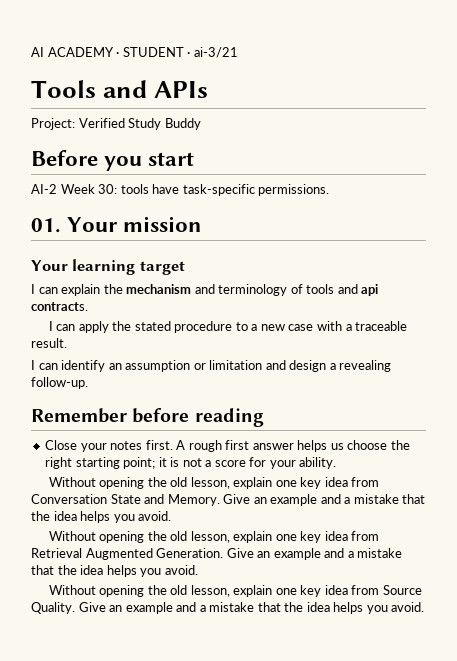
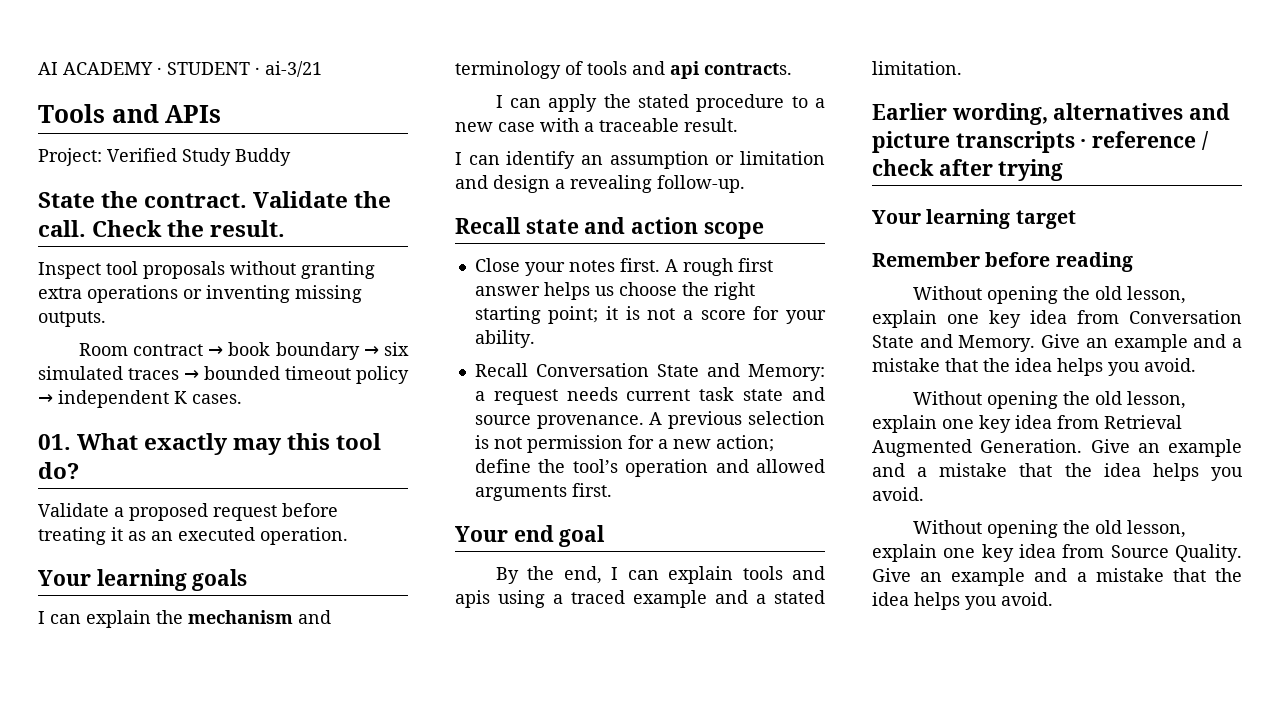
[31,150,195,171] [31,184,330,196] [31,216,203,233] [31,259,185,275] Before you start // AI-2 Week 30: tools have task-specific permissions. // 01. Your mission // Your learning target -> [38,191,392,208] [38,220,286,237] [38,261,375,279] [38,285,362,303] [38,311,106,327] [78,342,410,360] [38,366,409,384] [38,390,242,408] [38,433,382,455] [38,462,79,479] [38,503,338,521] [38,527,348,545] [38,569,248,591] State the contract. Validate the call. Check the result. // Inspect tool proposals without granting extra operations or inventing missing outputs. // Room contract → book boundary → six simulated traces → bounded timeout policy → independent K cases. // 01. What exactly may this tool do? // Validate a proposed request before treating it as an executed operation. // Your learning goals
[31,408,264,427] Remember before reading -> [455,217,764,239] Recall state and action scope
(337, 463) none -> [474,363,825,381] [474,387,825,405] [474,411,825,429] [474,435,774,453] [474,459,825,477] [474,483,612,501] [455,525,606,547] [495,566,825,584] [455,590,825,608] [872,61,962,75] [872,103,1231,125] [872,131,1209,153] [872,159,1064,181] [872,209,1076,229] [872,252,1133,272] // Recall Conversation State and Memory: a request needs current task state and source provenance. A previous selection is not permission for a new action; define the tool’s operation and allowed arguments first. // Your end goal // By the end, I can explain tools and apis using a traced example and a stated limitation. // Earlier wording, alternatives and picture transcripts · reference / check after trying // Your learning target // Remember before reading

